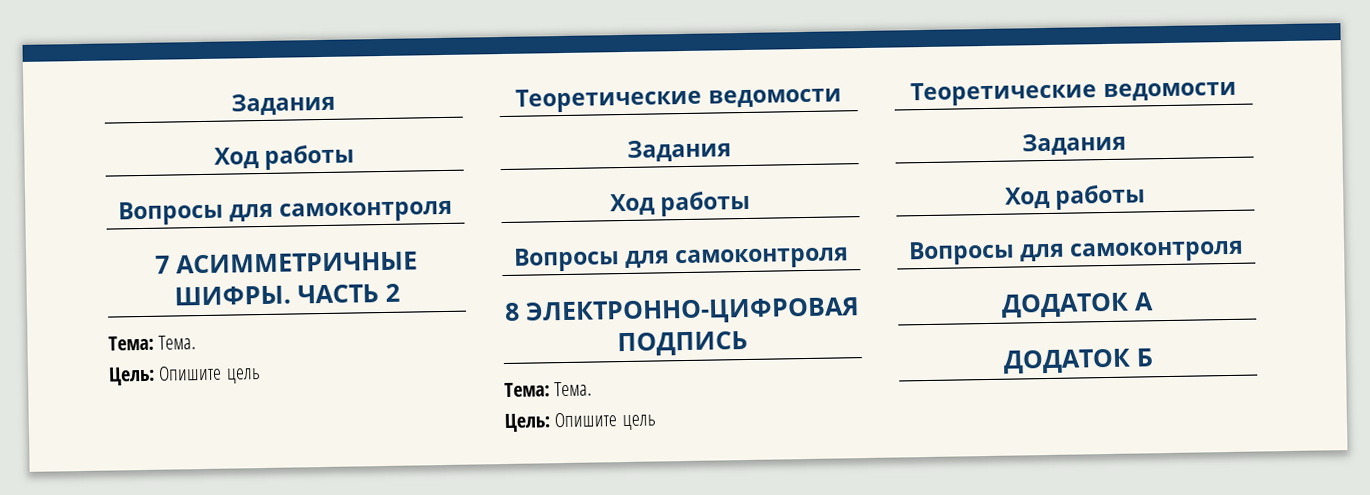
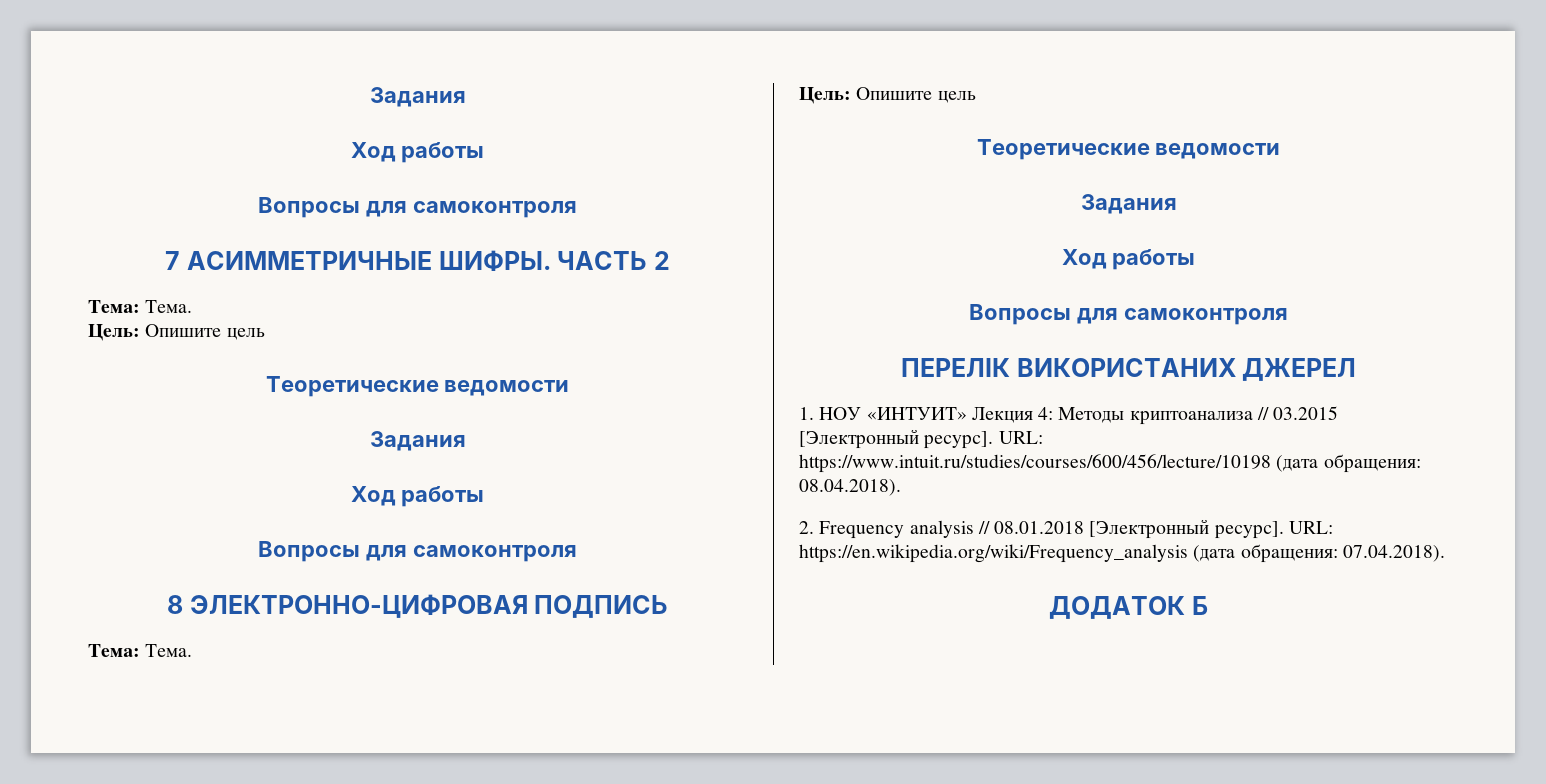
[1001,292,1154,318] ДОДАТОК А -> [900,358,1357,381] [799,406,1339,425] [799,429,1043,449] [799,454,1421,473] [799,479,901,496] [799,519,1333,539] [799,544,1445,563] ПЕРЕЛІК ВИКОРИСТАНИХ ДЖЕРЕЛ // 1. НОУ «ИНТУИТ» Лекция 4: Методы криптоанализа // 03.2015 [Электронный ресурс]. URL: https://www.intuit.ru/studies/courses/600/456/lecture/10198 (дата обращения: 08.04.2018). // 2. Frequency analysis // 08.01.2018 [Электронный ресурс]. URL: https://en.wikipedia.org/wiki/Frequency_analysis (дата обращения: 07.04.2018).

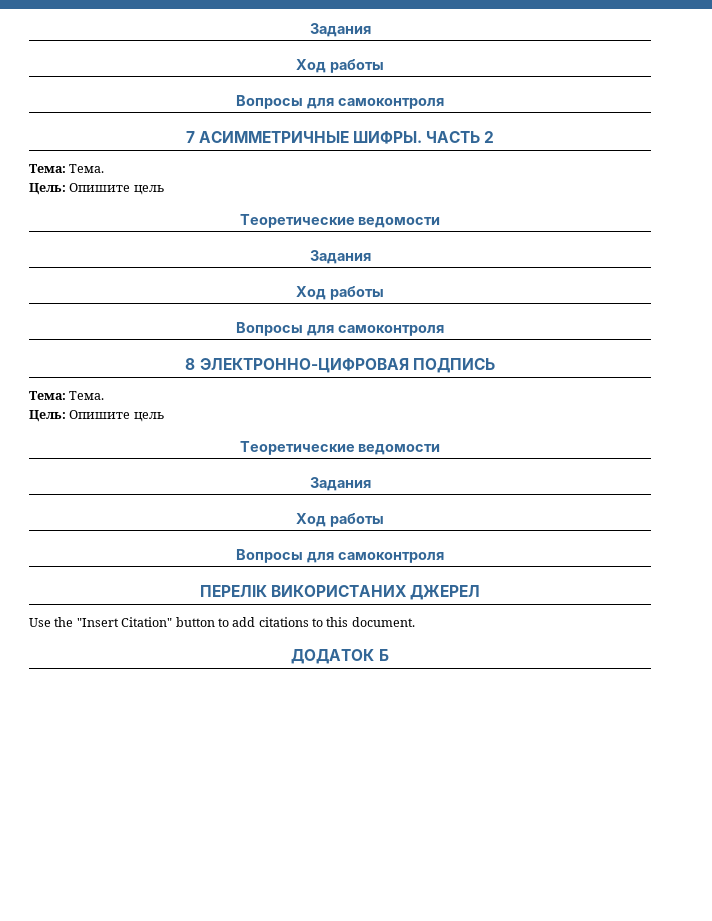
[799,406,1339,425] [799,429,1043,449] [799,454,1421,473] [799,479,901,496] [799,519,1333,539] [799,544,1445,563] 1. НОУ «ИНТУИТ» Лекция 4: Методы криптоанализа // 03.2015 [Электронный ресурс]. URL: https://www.intuit.ru/studies/courses/600/456/lecture/10198 (дата обращения: 08.04.2018). // 2. Frequency analysis // 08.01.2018 [Электронный ресурс]. URL: https://en.wikipedia.org/wiki/Frequency_analysis (дата обращения: 07.04.2018). -> [29,617,415,627] Use the "Insert Citation" button to add citations to this document.

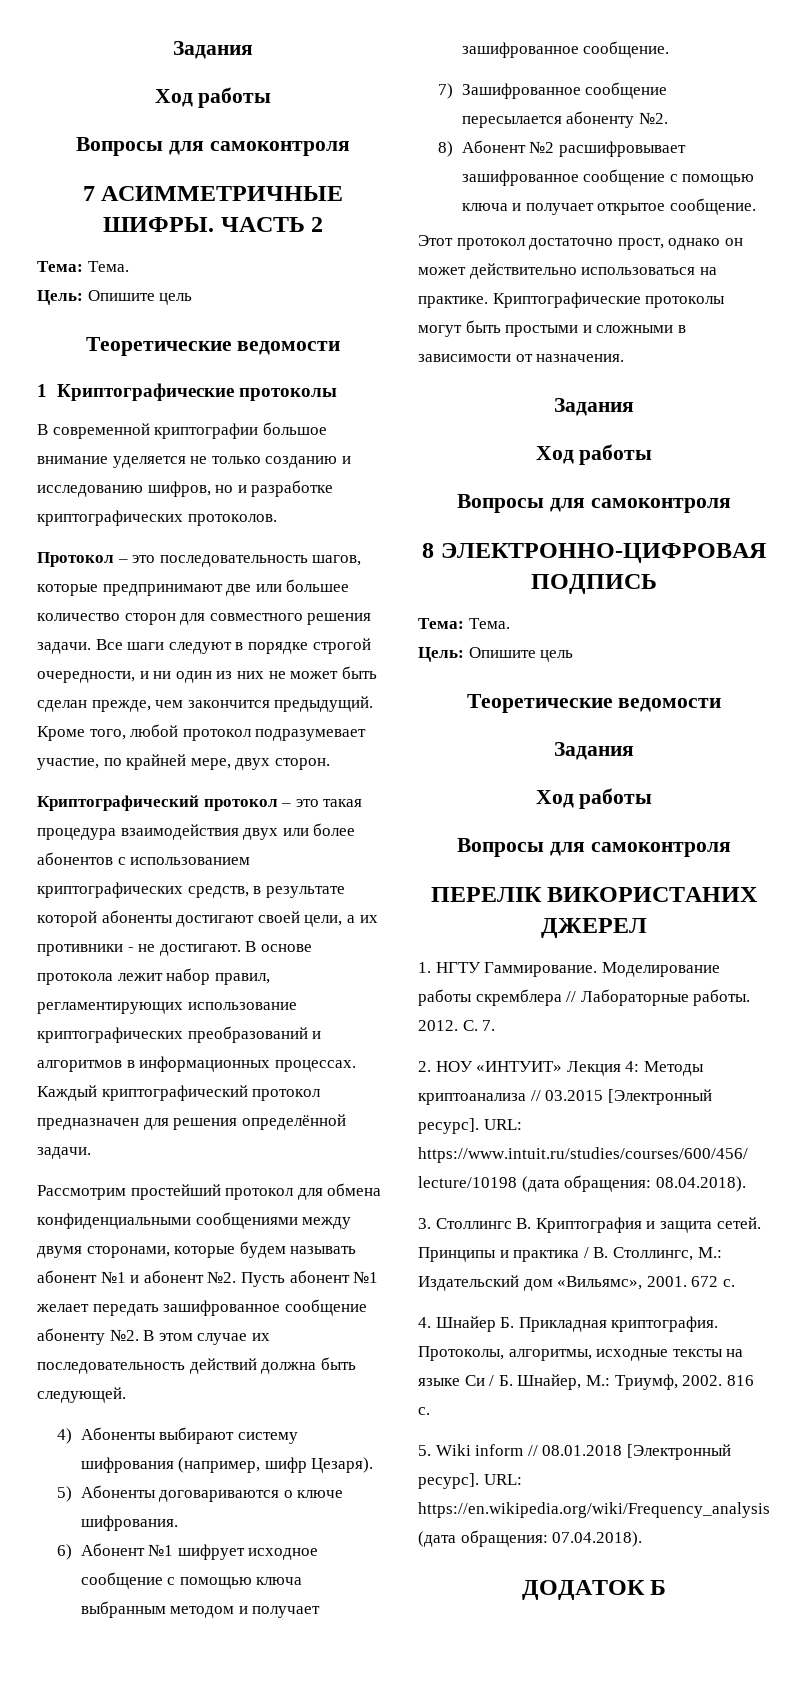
(441, 222) none -> [37,383,338,401] [37,422,327,439] [37,456,351,468] [37,480,334,497] [37,510,277,526] [37,552,362,567] [37,579,350,596] [37,613,372,625] [37,638,371,654] [37,666,377,683] [37,696,374,712] [37,724,367,741] [37,754,330,770] [37,795,363,811] [37,823,356,840] [37,852,251,865] [37,882,345,898] [37,910,378,927] [37,941,312,956] [37,968,270,985] [37,1002,297,1014] [37,1026,322,1043] [37,1056,356,1072] [37,1085,322,1101] [37,1114,346,1130] [37,1147,91,1159] [37,1183,382,1200] [37,1212,352,1229] [37,1241,357,1258] [37,1270,379,1287] [36,1299,367,1316] [37,1328,270,1345] [37,1357,356,1374] [37,1387,126,1403] [57,1427,298,1444] [80,1457,374,1473] [57,1485,344,1502] [80,1515,178,1531] [57,1543,319,1560] [80,1572,303,1589] [80,1601,321,1618] [461,41,670,58] [438,82,668,99] [461,111,668,128] [438,140,686,157] [461,169,755,186] [461,198,756,215] [418,235,743,250] [418,263,717,279] [418,292,726,308] [418,320,686,337] [418,354,625,362] // 1 Криптографические протоколы // В современной криптографии большое внимание уделяется не только созданию и исследованию шифров, но и разработке криптографических протоколов. // Протокол – это последовательность шагов, которые предпринимают две или большее количество сторон для совместного решения задачи. Все шаги следуют в порядке строгой очередности, и ни один из них не может быть сделан прежде, чем закончится предыдущий. Кроме того, любой протокол подразумевает участие, по крайней мере, двух сторон. // Криптографический протокол – это такая процедура взаимодействия двух или более абонентов с использованием криптографических средств, в результате которой абоненты достигают своей цели, а их противники - не достигают. В основе протокола лежит набор правил, регламентирующих использование криптографических преобразований и алгоритмов в информационных процессах. Каждый криптографический протокол предназначен для решения определённой задачи. // Рассмотрим простейший протокол для обмена конфиденциальными сообщениями между двумя сторонами, которые будем называть абонент №1 и абонент №2. Пусть абонент №1 желает передать зашифрованное сообщение абоненту №2. В этом случае их последовательность действий должна быть следующей. // 4) Абоненты выбирают систему шифрования (например, шифр Цезаря). // 5) Абоненты договариваются о ключе шифрования. // 6) Абонент №1 шифрует исходное сообщение с помощью ключа выбранным методом и получает зашифрованное сообщение. // 7) Зашифрованное сообщение пересылается абоненту №2. // 8) Абонент №2 расшифровывает зашифрованное сообщение с помощью ключа и получает открытое сообщение. // Этот протокол достаточно прост, однако он может действительно использоваться на практике. Криптографические протоколы могут быть простыми и сложными в зависимости от назначения.
[29,617,415,627] Use the "Insert Citation" button to add citations to this document. -> [418,962,720,977] [418,989,751,1006] [418,1020,496,1031] [418,1061,704,1076] [418,1089,712,1105] [418,1118,522,1134] [418,1147,748,1163] [418,1175,746,1192] [418,1217,761,1233] [418,1247,722,1262] [418,1275,735,1291] [418,1316,719,1332] [418,1346,744,1361] [418,1374,754,1390] [418,1407,430,1415] [418,1444,731,1460] [418,1473,522,1489] [418,1502,770,1518] [418,1530,643,1547] 1. НГТУ Гаммирование. Моделирование работы скремблера // Лабораторные работы. 2012. C. 7. // 2. НОУ «ИНТУИТ» Лекция 4: Методы криптоанализа // 03.2015 [Электронный ресурс]. URL: https://www.intuit.ru/studies/courses/600/456/ lecture/10198 (дата обращения: 08.04.2018). // 3. Столлингс В. Криптография и защита сетей. Принципы и практика / В. Столлингс, М.: Издательский дом «Вильямс», 2001. 672 c. // 4. Шнайер Б. Прикладная криптография. Протоколы, алгоритмы, исходные тексты на языке Си / Б. Шнайер, М.: Триумф, 2002. 816 c. // 5. Wiki inform // 08.01.2018 [Электронный ресурс]. URL: https://en.wikipedia.org/wiki/Frequency_analysis (дата обращения: 07.04.2018).

